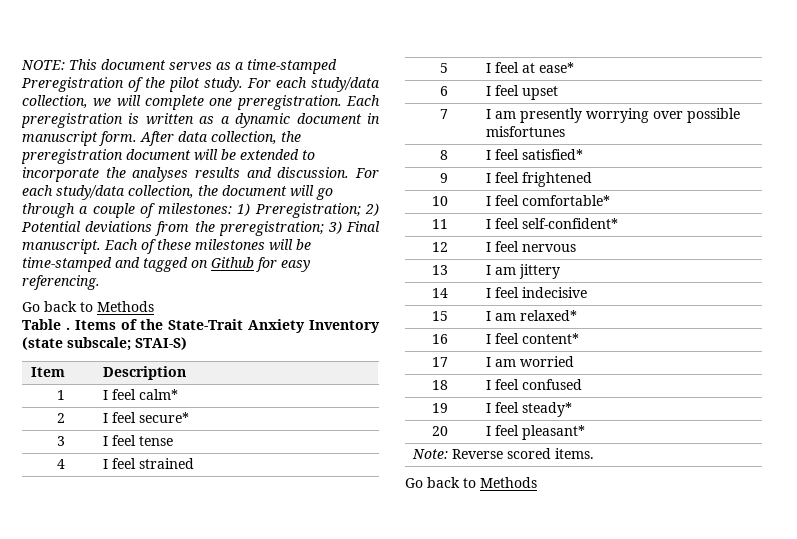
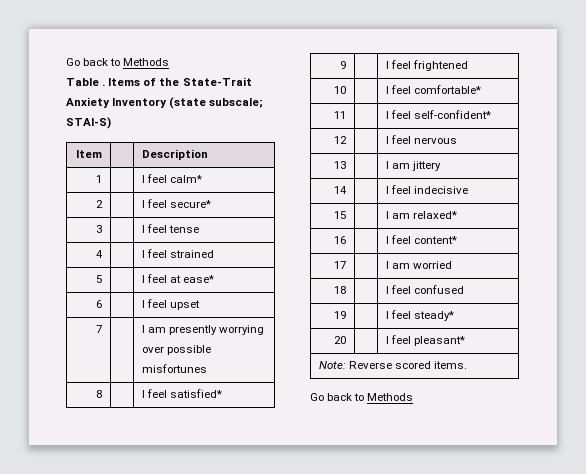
[21,59,337,74] [21,77,380,92] [22,95,380,110] [21,113,380,128] [22,131,301,146] [21,149,315,164] [22,167,379,182] [22,185,333,200] [22,203,379,218] [21,221,380,236] [22,239,311,254] [22,257,310,272] [22,275,100,290] NOTE: This document serves as a time-stamped Preregistration of the pilot study. For each study/data collection, we will complete one preregistration. Each preregistration is written as a dynamic document in manuscript form. After data collection, the preregistration document will be extended to incorporate the analyses results and discussion. For each study/data collection, the document will go through a couple of milestones: 1) Preregistration; 2) Potential deviations from the preregistration; 3) Final manuscript. Each of these milestones will be time-stamped and tagged on Github for easy referencing. // -> (66, 62) none

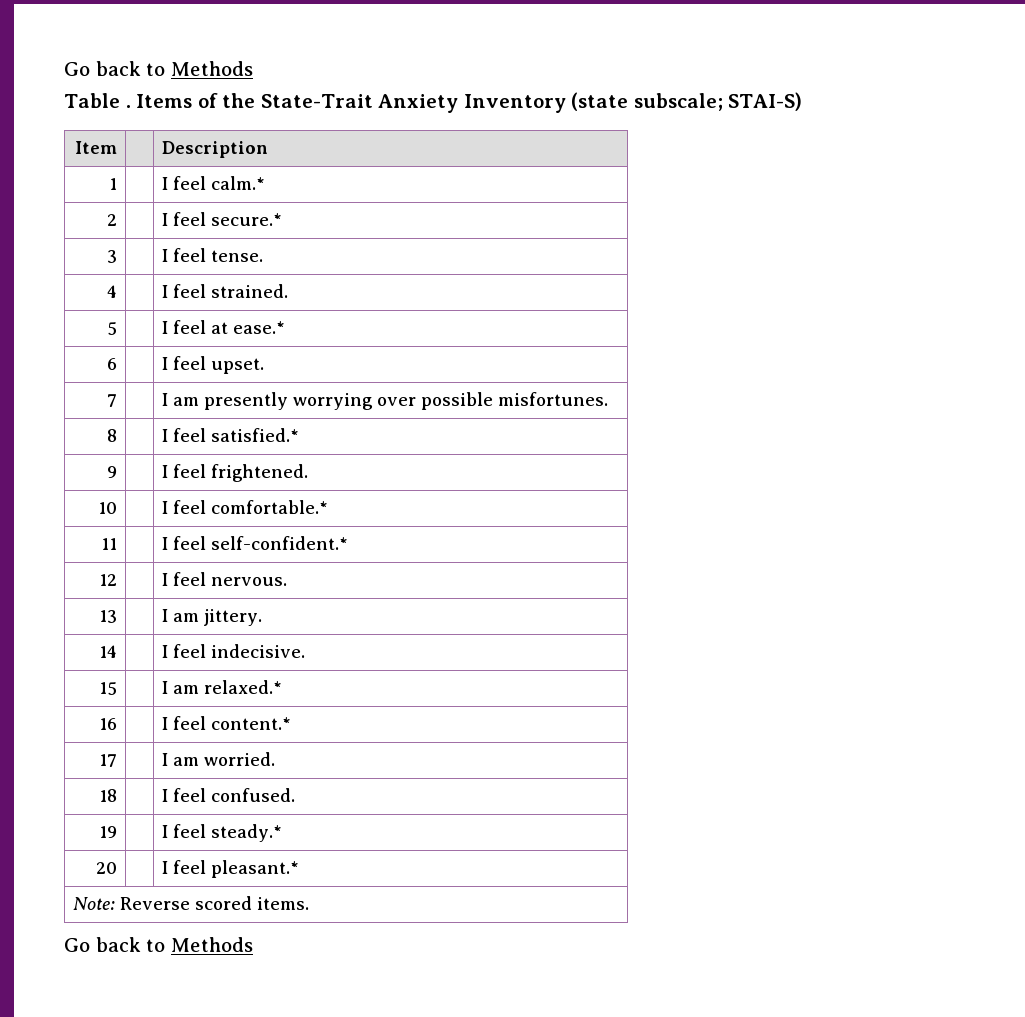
[169,175,202,183] calm* -> [211,176,266,190] calm.*
[169,200,211,208] secure* -> [211,213,283,226] secure.*
[168,225,199,233] tense -> [211,250,264,262] tense.
[169,250,214,258] strained -> [211,284,289,298] strained.
[183,275,215,283] ease* -> [233,321,286,334] ease.*
[169,300,200,310] upset -> [211,358,265,374] upset.
[141,364,207,373] misfortunes -> [498,392,609,406] misfortunes.
[169,389,222,398] satisfied* -> [211,428,300,442] satisfied.*
[412,60,468,71] frightened -> [211,464,309,482] frightened.
[413,85,481,94] comfortable* -> [211,500,329,514] comfortable.*
[413,110,491,119] self-confident* -> [211,536,349,550] self-confident.*
[413,137,457,144] nervous -> [211,577,288,586] nervous.
[411,161,441,171] jittery -> [204,609,263,626] jittery.
[413,186,468,194] indecisive -> [211,644,306,658] indecisive.
[412,211,457,219] relaxed* -> [204,680,283,694] relaxed.*
[413,236,457,244] content* -> [211,717,292,730] content.*
[412,261,452,269] worried -> [204,752,276,766] worried.
[413,285,464,294] confused -> [211,788,296,802] confused.
[413,311,454,321] steady* -> [211,824,283,842] steady.*
[413,336,465,346] pleasant* -> [211,860,300,878] pleasant.*

